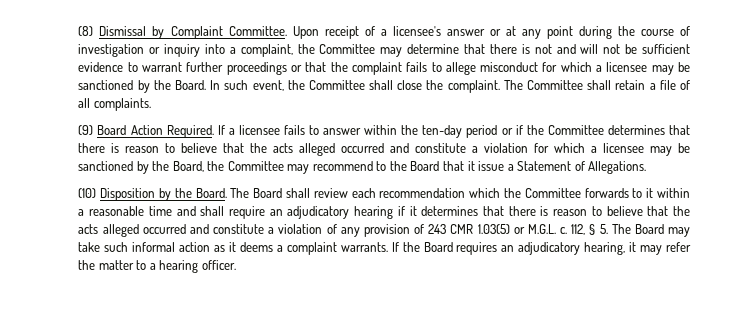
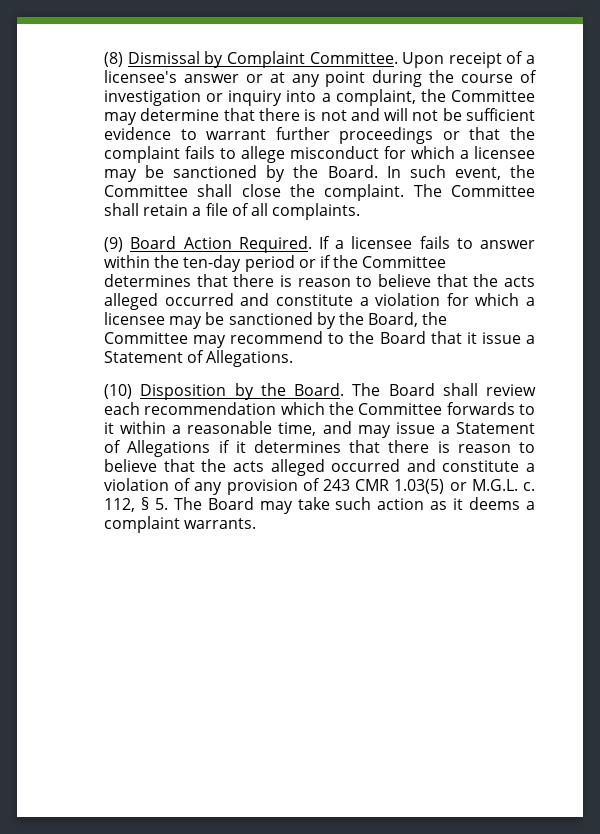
[148,206,394,219] time and shall require an adjudicatory hearing -> [278,421,535,438] [104,440,211,457] time, and may issue a Statement of Allegations
[132,242,176,252] informal -> (372, 503) none
[391,242,692,255] [78,260,236,273] If the Board requires an adjudicatory hearing, it may refer the matter to a hearing officer. -> (257, 523) none

